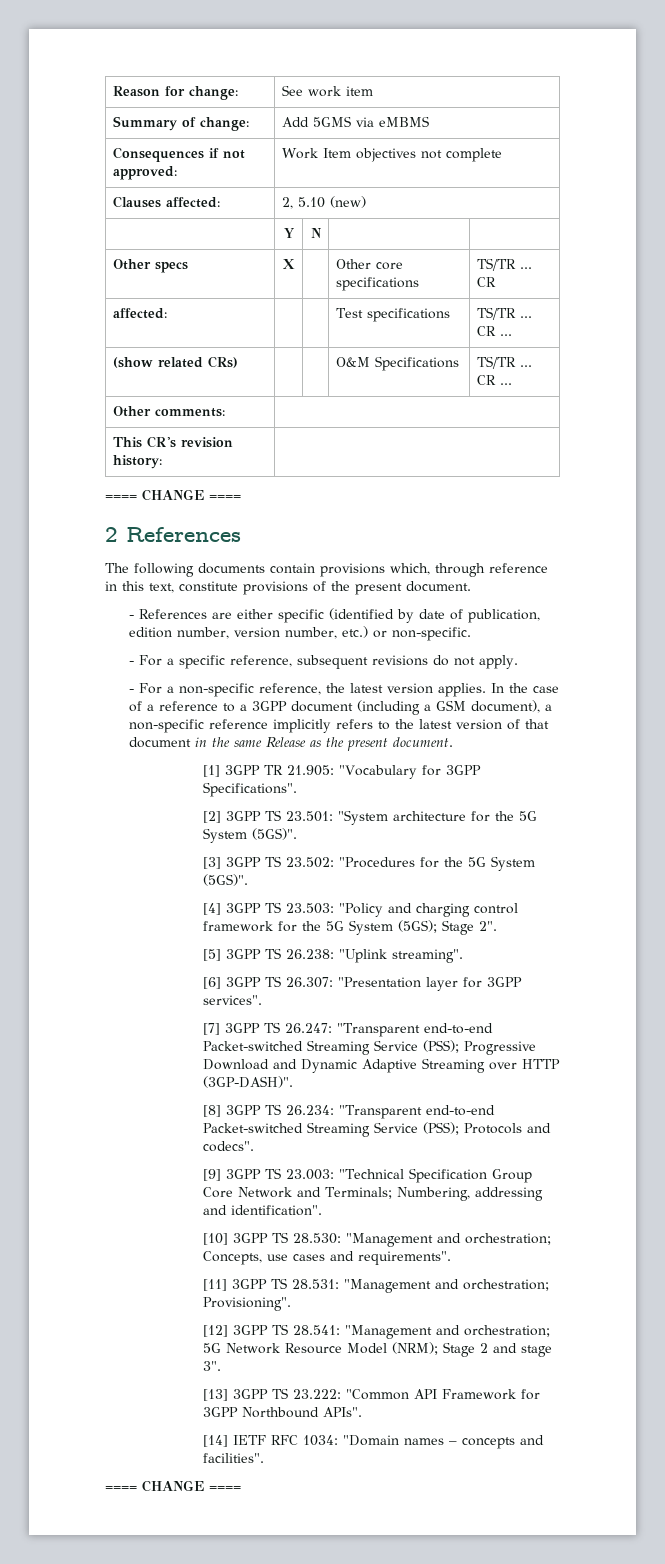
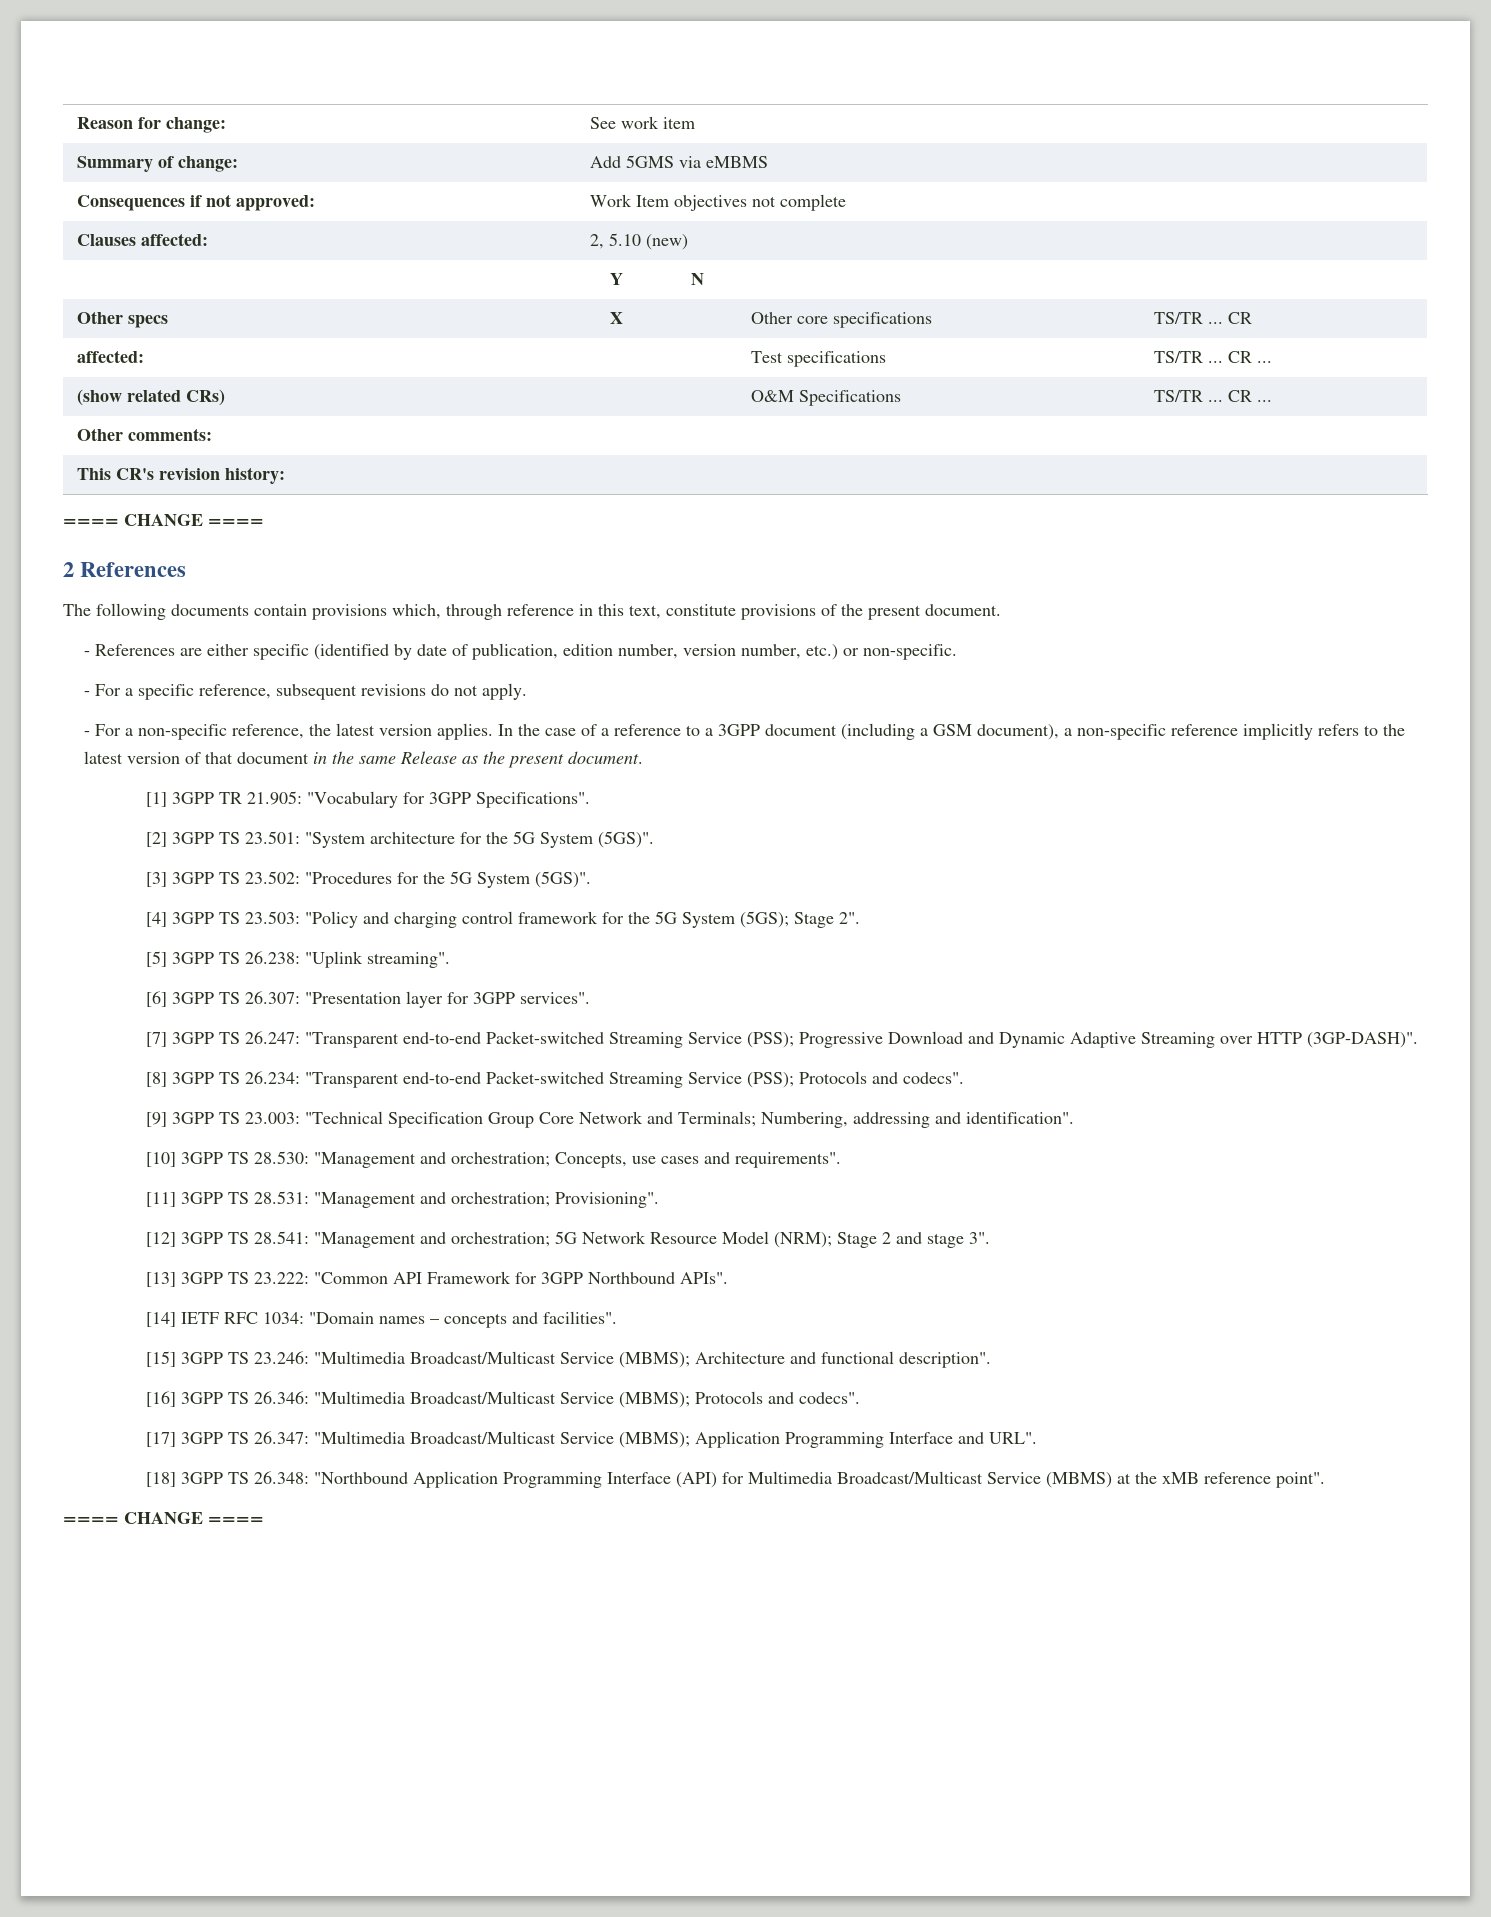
(264, 1458) none -> [146,1351,992,1368] [146,1391,861,1408] [146,1431,1038,1448] [146,1471,1326,1488] // [15] 3GPP TS 23.246: "Multimedia Broadcast/Multicast Service (MBMS); Architecture and functional description". // [16] 3GPP TS 26.346: "Multimedia Broadcast/Multicast Service (MBMS); Protocols and codecs". // [17] 3GPP TS 26.347: "Multimedia Broadcast/Multicast Service (MBMS); Application Programming Interface and URL". // [18] 3GPP TS 26.348: "Northbound Application Programming Interface (API) for Multimedia Broadcast/Multicast Service (MBMS) at the xMB reference point".

